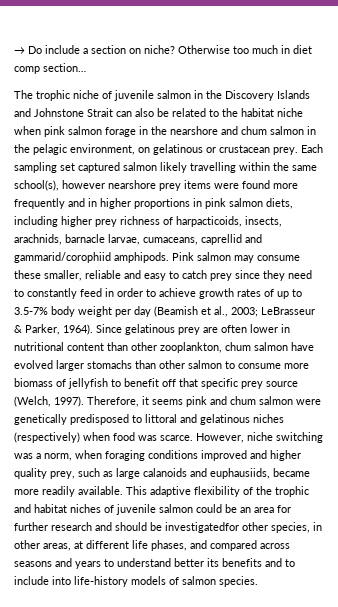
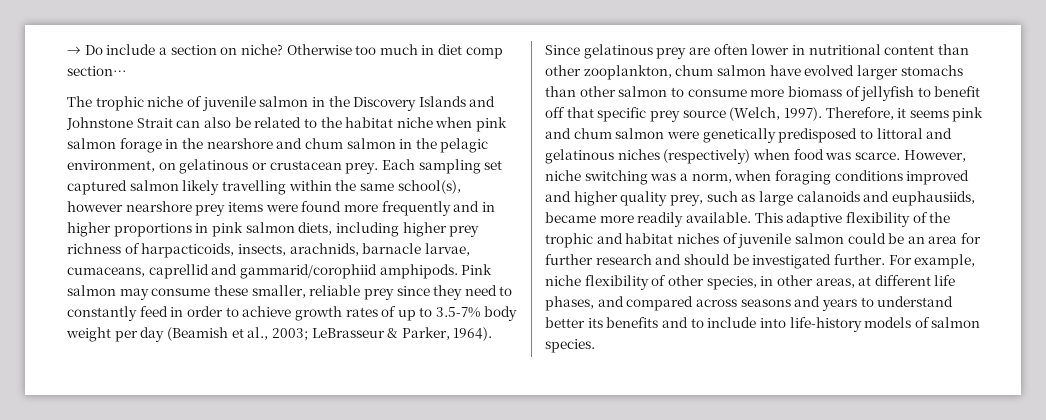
[124,270,207,281] and easy to catch -> (361, 290) none
[165,522,239,533] investigatedfor -> [752,254,976,269] [545,275,667,290] investigated further. For example, niche flexibility of

